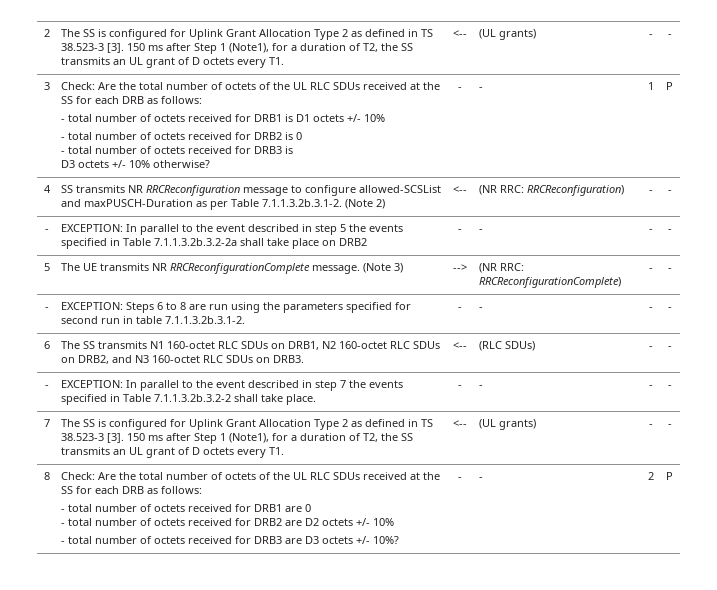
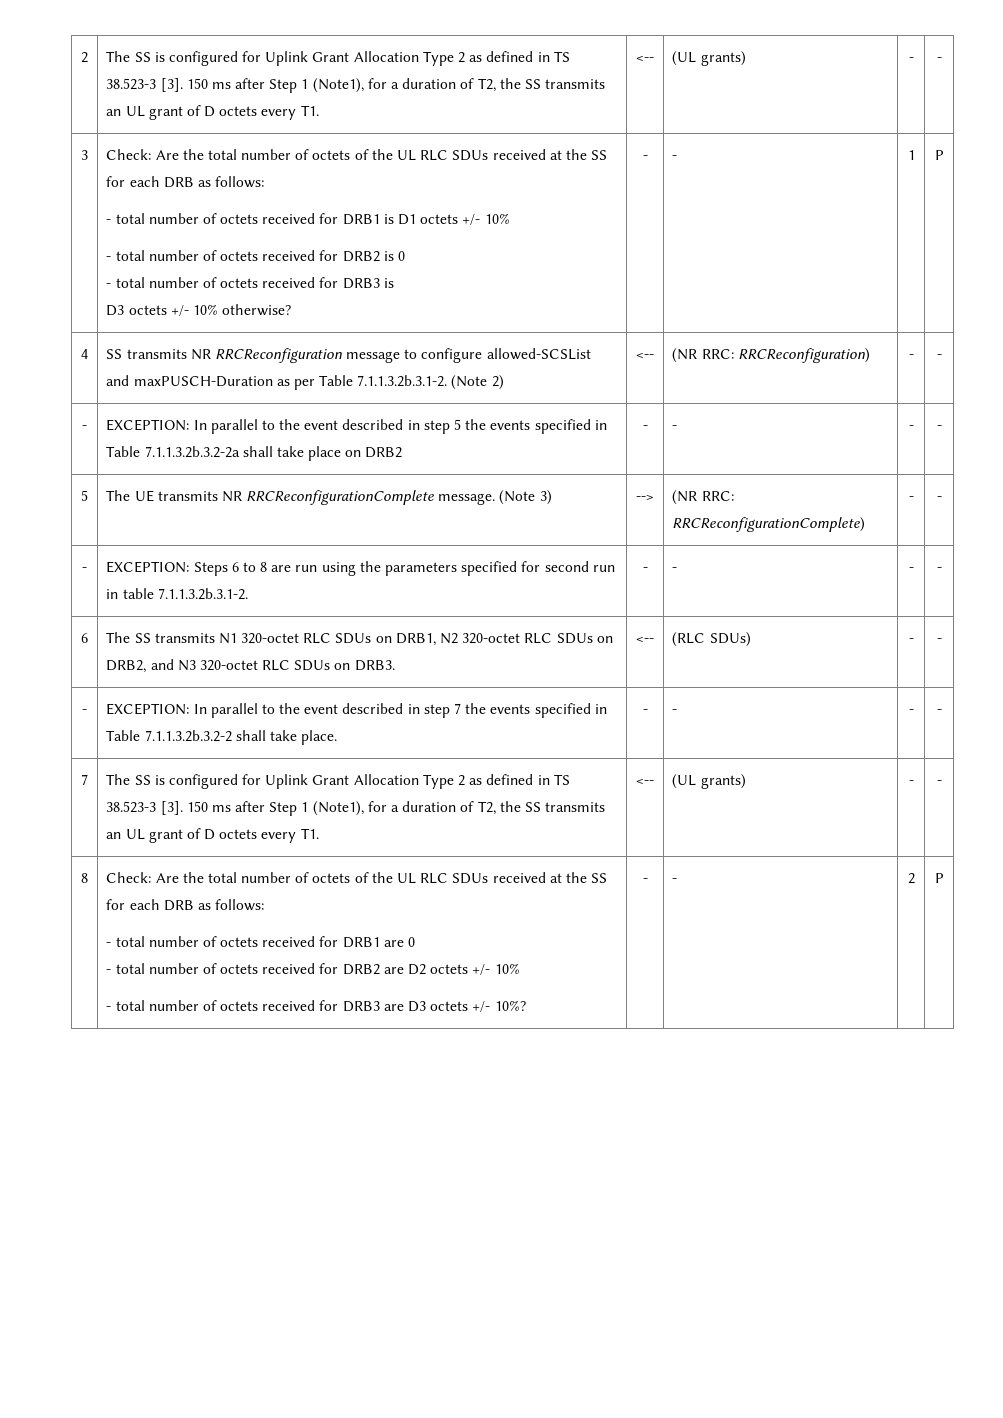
[166,341,215,349] 160-octet -> [241,633,300,644] 320-octet
[338,341,387,349] 160-octet -> [462,633,521,644] 320-octet
[151,355,200,363] 160-octet -> [199,660,258,671] 320-octet

